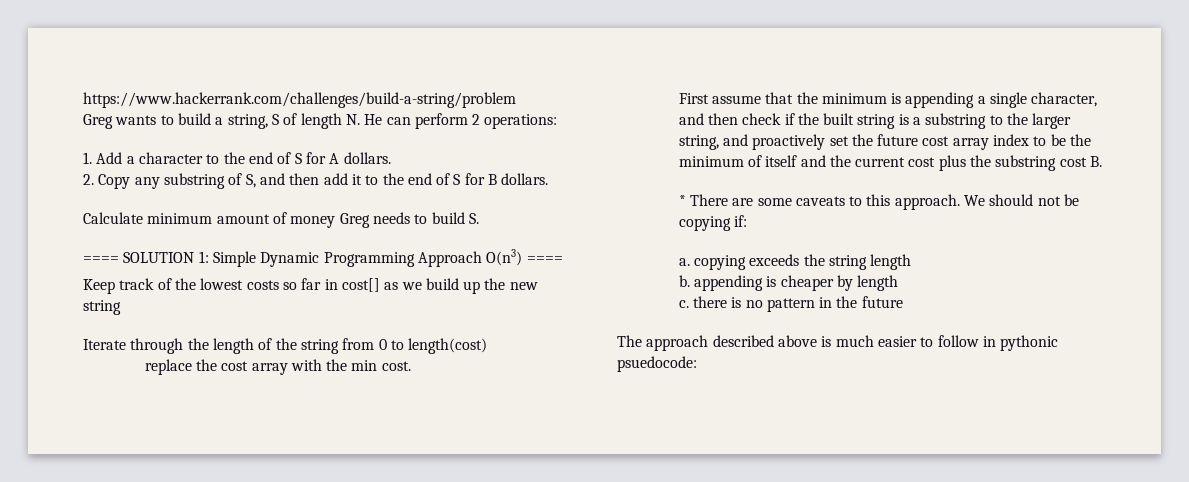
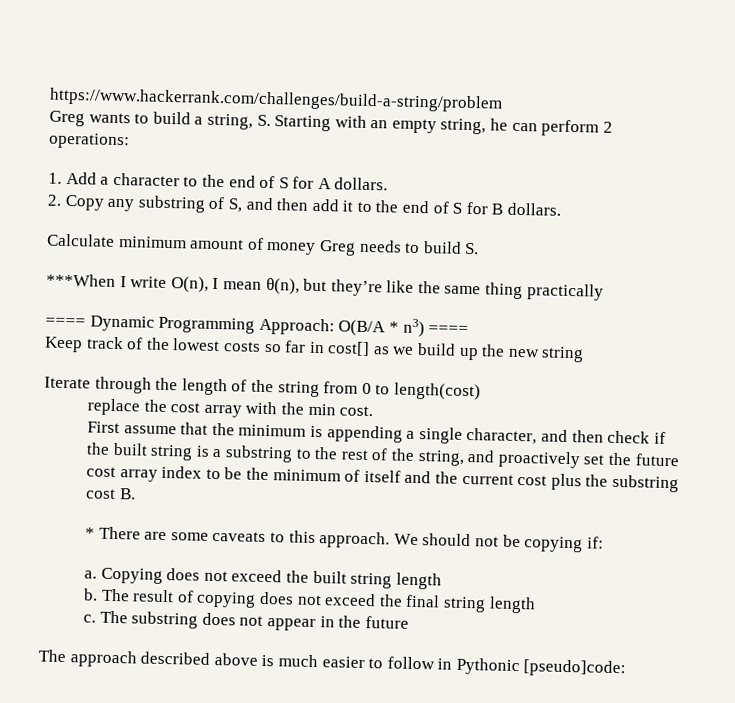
[271,113,383,129] S of length N. He -> [256,114,509,135] S. Starting with an empty string, he
[83,249,523,267] ==== SOLUTION 1: Simple Dynamic Programming Approach O(n3) -> [46,273,604,301] [45,315,425,338] ***When I write O(n), I mean θ(n), but they’re like the same thing practically // ==== Dynamic Programming Approach: O(B/A * n3)
[1032,113,1072,129] larger -> [340,448,416,461] rest of the
[693,254,912,270] [678,275,899,291] [678,296,815,312] copying exceeds the string length // b. appending is cheaper by length // c. there is no pattern -> [100,567,442,590] [83,588,536,614] [83,610,317,632] Copying does not exceed the built string length // b. The result of copying does not exceed the final string length // c. The substring does not appear
[1000,335,1059,351] [617,356,697,372] pythonic psuedocode: -> [455,657,627,678] Pythonic [pseudo]code:

